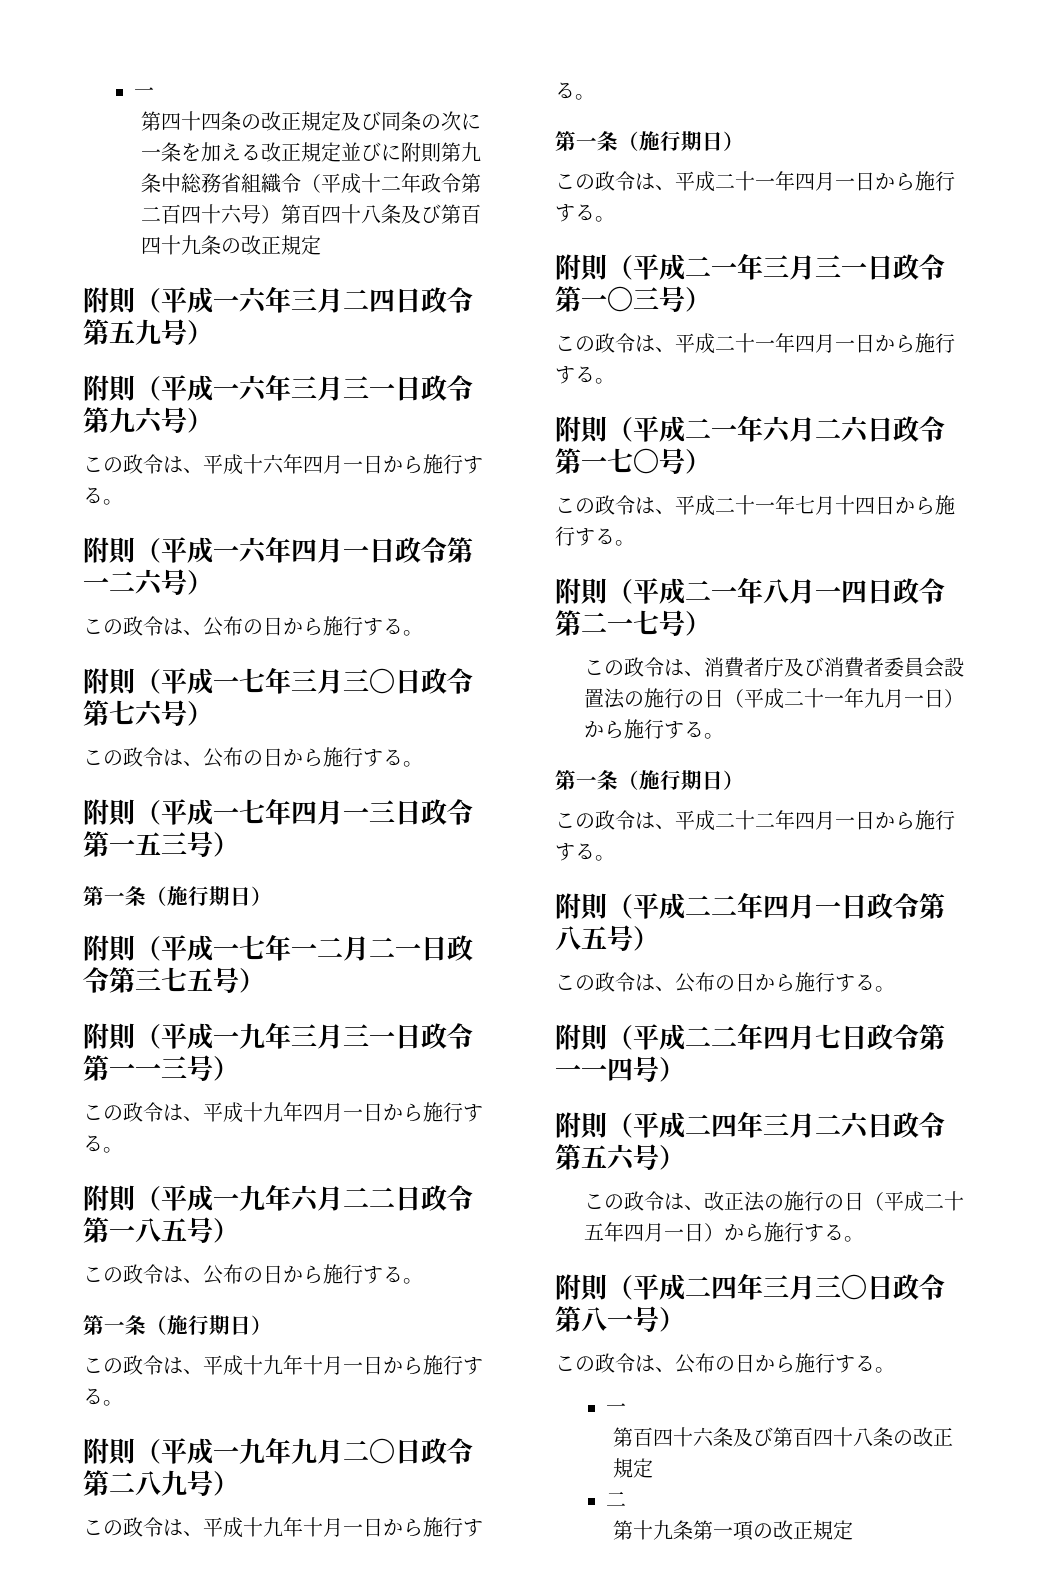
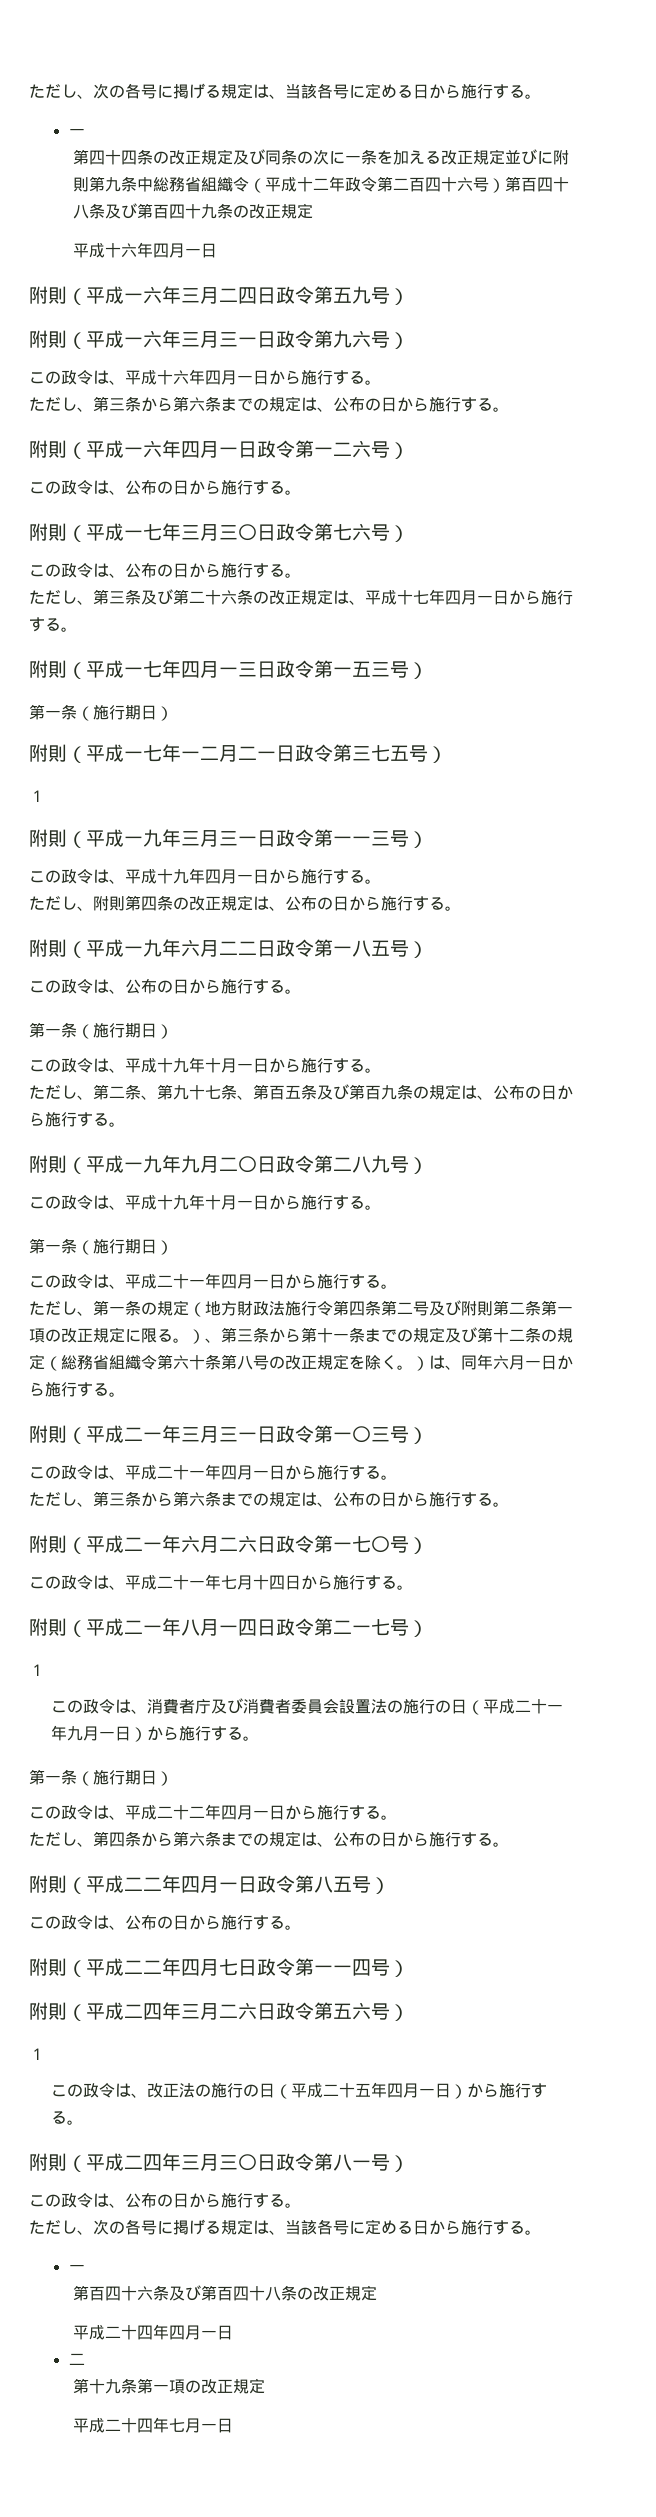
(134, 92) none -> [29,83,541,99] ただし、次の各号に掲げる規定は、当該各号に定める日から施行する。 //
(322, 245) none -> [73,242,218,258] // 平成十六年四月一日
(123, 502) none -> [29,396,509,412] // ただし、第三条から第六条までの規定は、公布の日から施行する。
(423, 764) none -> [29,589,573,605] [29,617,77,632] // ただし、第三条及び第二十六条の改正規定は、平成十七年四月一日から施行する。
(265, 980) none -> [29,790,45,802] // １
(123, 1150) none -> [29,895,461,911] // ただし、附則第四条の改正規定は、公布の日から施行する。
(123, 1403) none -> [29,1084,573,1100] [29,1112,125,1127] // ただし、第二条、第九十七条、第百五条及び第百九条の規定は、公布の日から施行する。
(615, 219) none -> [29,1300,573,1317] [29,1327,573,1344] [29,1354,573,1371] [29,1382,125,1397] // ただし、第一条の規定（地方財政法施行令第四条第二号及び附則第二条第一項の改正規定に限る。）、第三条から第十一条までの規定及び第十二条の規定（総務省組織令第六十条第八号の改正規定を除く。）は、同年六月一日から施行する。
(615, 381) none -> [29,1491,509,1507] // ただし、第三条から第六条までの規定は、公布の日から施行する。
(711, 623) none -> [29,1664,45,1676] // １
(615, 858) none -> [29,1831,509,1847] // ただし、第四条から第六条までの規定は、公布の日から施行する。
(685, 1157) none -> [29,2048,45,2060] // １
(895, 1370) none -> [29,2219,541,2235] // ただし、次の各号に掲げる規定は、当該各号に定める日から施行する。
(654, 1468) none -> [73,2324,234,2340] // 平成二十四年四月一日
(854, 1530) none -> [73,2417,234,2433] // 平成二十四年七月一日

